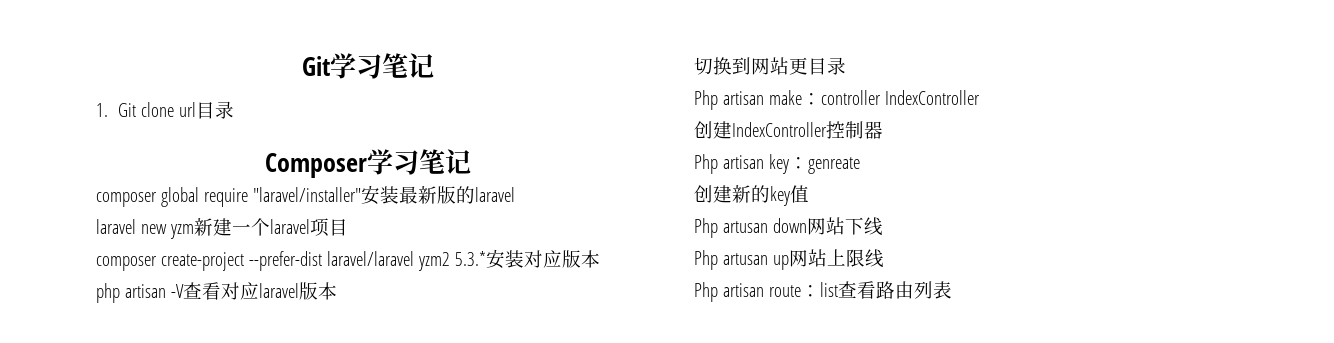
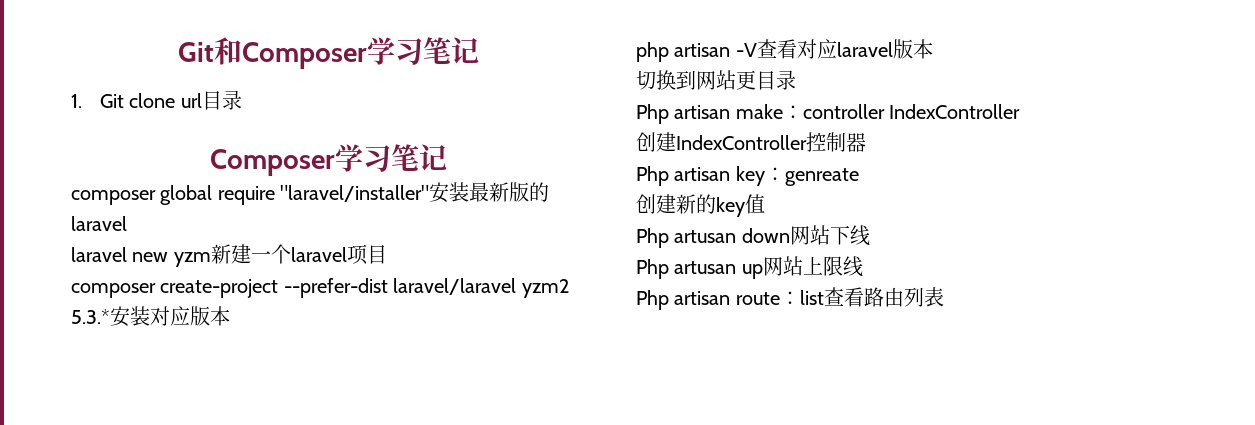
[302,56,330,76] Git -> [178,37,367,69] Git和Composer

